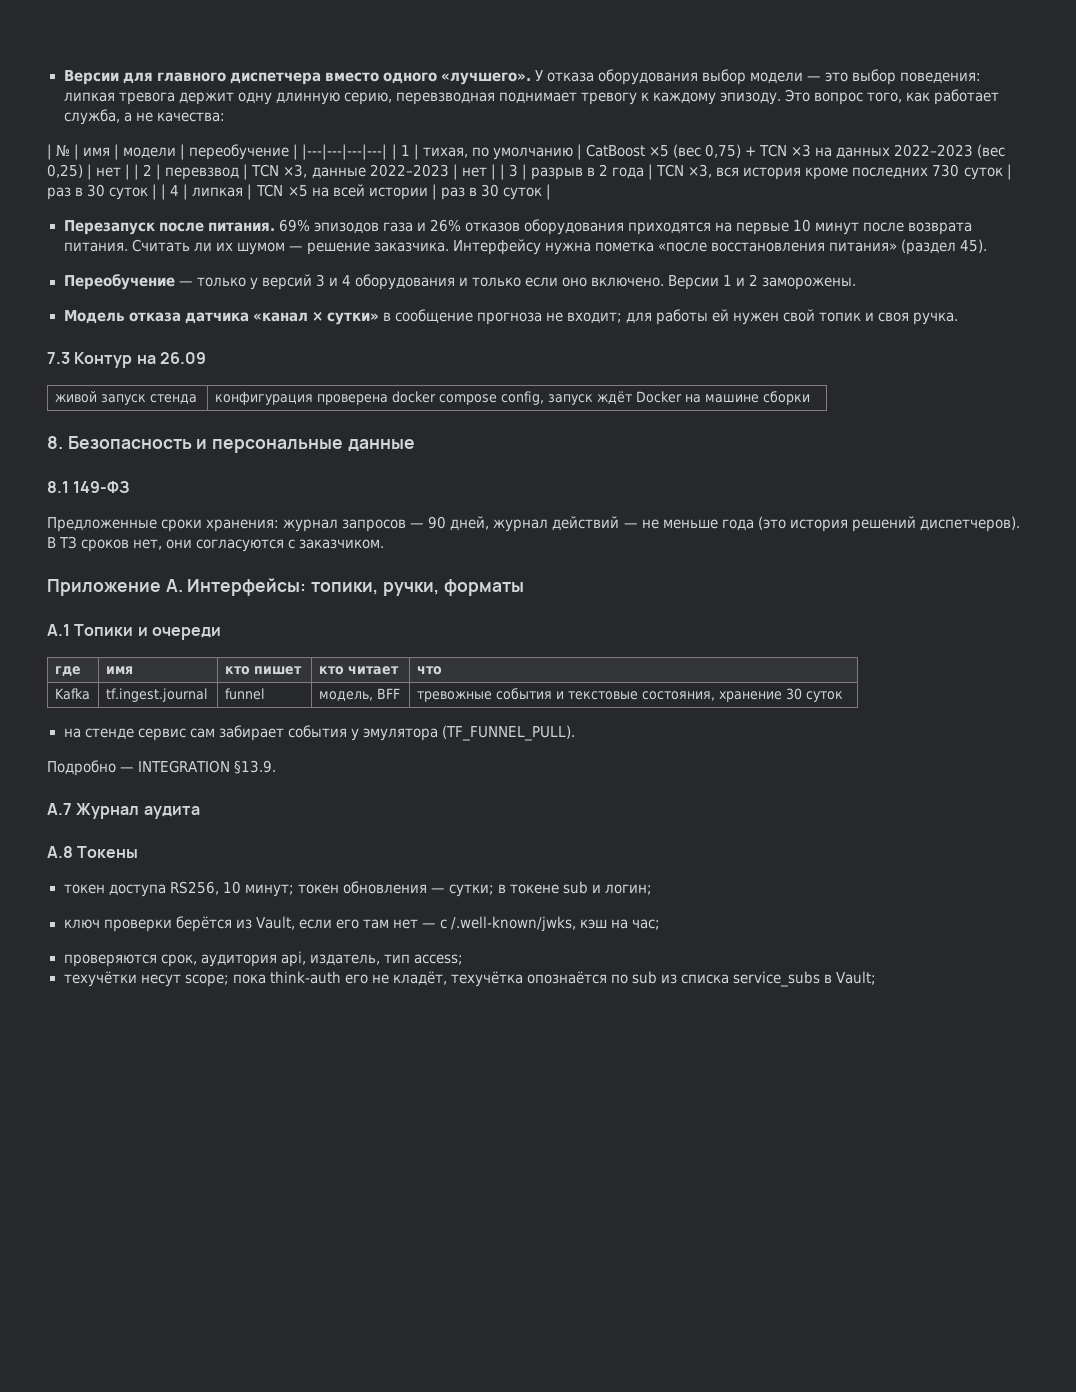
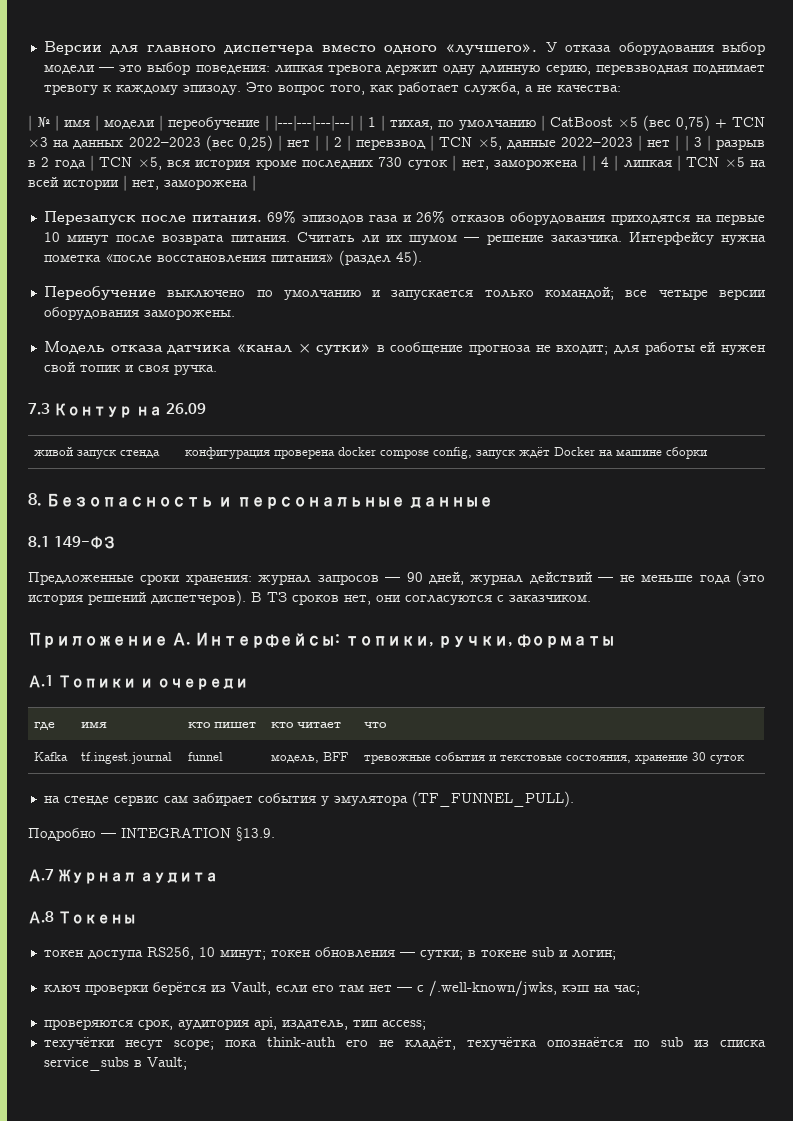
[283,164,308,178] ×3, -> [477,137,502,150] ×5,
[688,164,713,178] ×3, -> [137,157,162,170] ×5,
[47,184,149,200] раз в 30 суток -> [461,159,578,170] нет, заморожена
[440,184,542,200] раз в 30 суток -> [132,179,248,190] нет, заморожена
[178,274,759,290] — только у версий 3 и 4 оборудования и только если оно включено. Версии 1 и 2 -> [167,287,766,300] [43,307,139,320] выключено по умолчанию и запускается только командой; все четыре версии оборудования

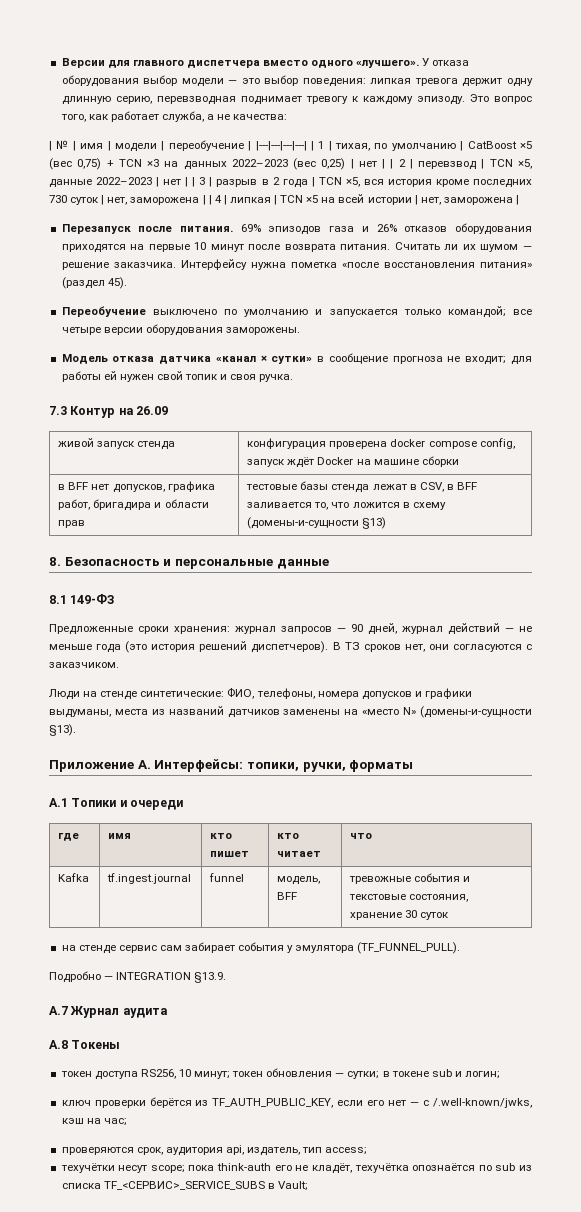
(708, 453) none -> [58,481,215,493] [58,499,209,511] [58,520,86,528] [246,481,477,493] [247,502,446,510] [247,517,387,529] // в BFF нет допусков, графика работ, бригадира и области прав | тестовые базы стенда лежат в CSV, в BFF заливается то, что ложится в схему (домены-и-сущности §13)
(591, 598) none -> [49,688,472,700] [49,706,532,718] [49,724,76,736] // Люди на стенде синтетические: ФИО, телефоны, номера допусков и графики выдуманы, места из названий датчиков заменены на «место N» (домены-и-сущности §13).
[230,982,271,995] Vault, -> [212,1098,334,1108] TF_AUTH_PUBLIC_KEY,
[338,985,364,992] там -> (385, 1103) none
[43,1057,129,1071] service_subs -> [103,1181,265,1190] TF_<СЕРВИС>_SERVICE_SUBS

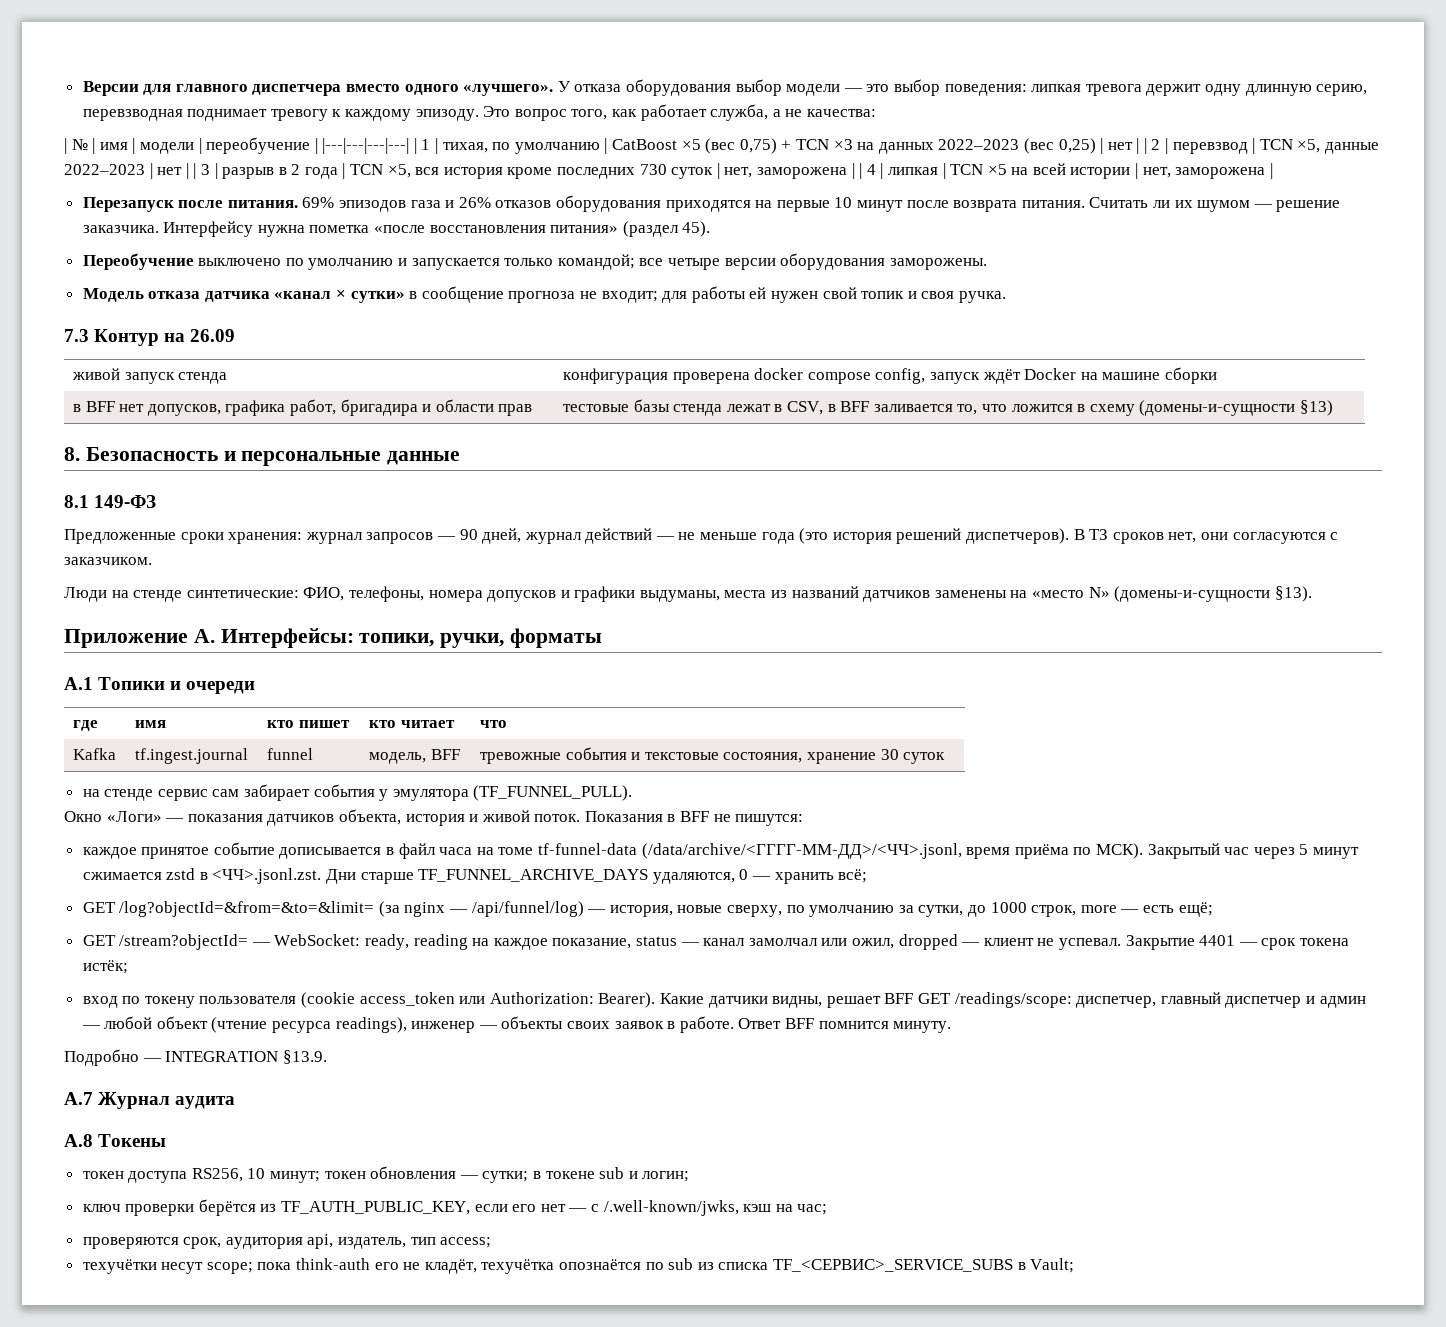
(461, 948) none -> [64,809,804,826] [82,842,1359,859] [82,868,868,884] [82,901,1213,917] [82,934,1349,950] [82,960,128,974] [82,992,1366,1008] [81,1016,952,1033] // Окно «Логи» — показания датчиков объекта, история и живой поток. Показания в BFF не пишутся: // каждое принятое событие дописывается в файл часа на томе tf-funnel-data (/data/archive/<ГГГГ-ММ-ДД>/<ЧЧ>.jsonl, время приёма по МСК). Закрытый час через 5 минут сжимается zstd в <ЧЧ>.jsonl.zst. Дни старше TF_FUNNEL_ARCHIVE_DAYS удаляются, 0 — хранить всё; // GET /log?objectId=&from=&to=&limit= (за nginx — /api/funnel/log) — история, новые сверху, по умолчанию за сутки, до 1000 строк, more — есть ещё; // GET /stream?objectId= — WebSocket: ready, reading на каждое показание, status — канал замолчал или ожил, dropped — клиент не успевал. Закрытие 4401 — срок токена истёк; // вход по токену пользователя (cookie access_token или Authorization: Bearer). Какие датчики видны, решает BFF GET /readings/scope: диспетчер, главный диспетчер и админ — любой объект (чтение ресурса readings), инженер — объекты своих заявок в работе. Ответ BFF помнится минуту.

